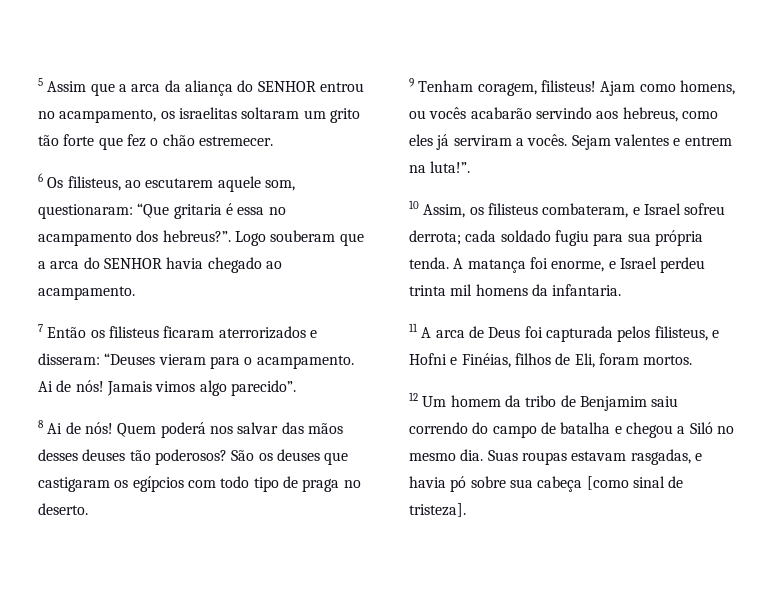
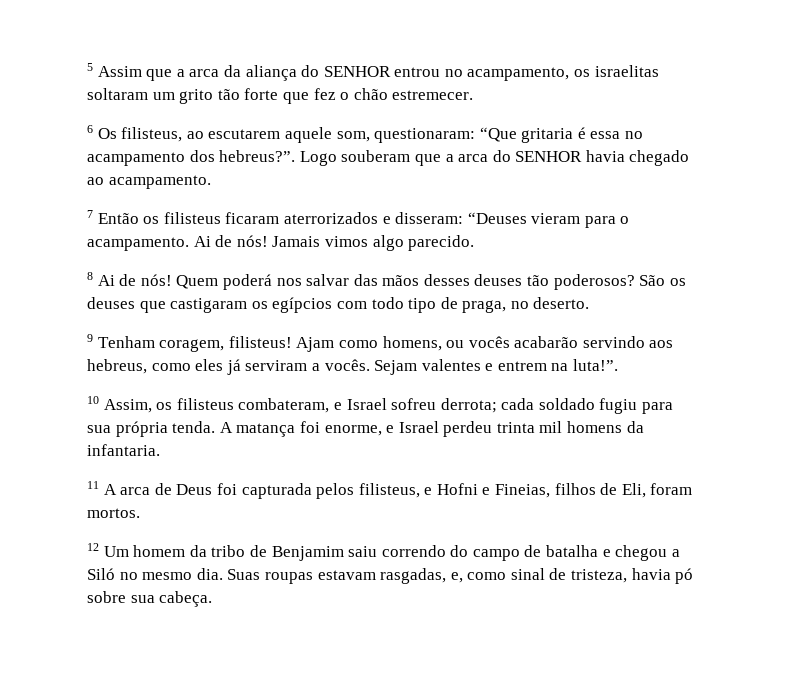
[230,380,296,396] parecido”. -> [408,235,475,251] parecido.
[302,479,340,492] praga -> [462,300,507,313] praga,
[461,353,511,368] Finéias, -> [495,484,551,498] Fineias,
[694,453,702,461] [409,476,684,492] [409,503,466,517] e havia pó sobre sua cabeça [como sinal de tristeza]. -> [450,568,694,584] [87,591,213,607] e, como sinal de tristeza, havia pó sobre sua cabeça.

